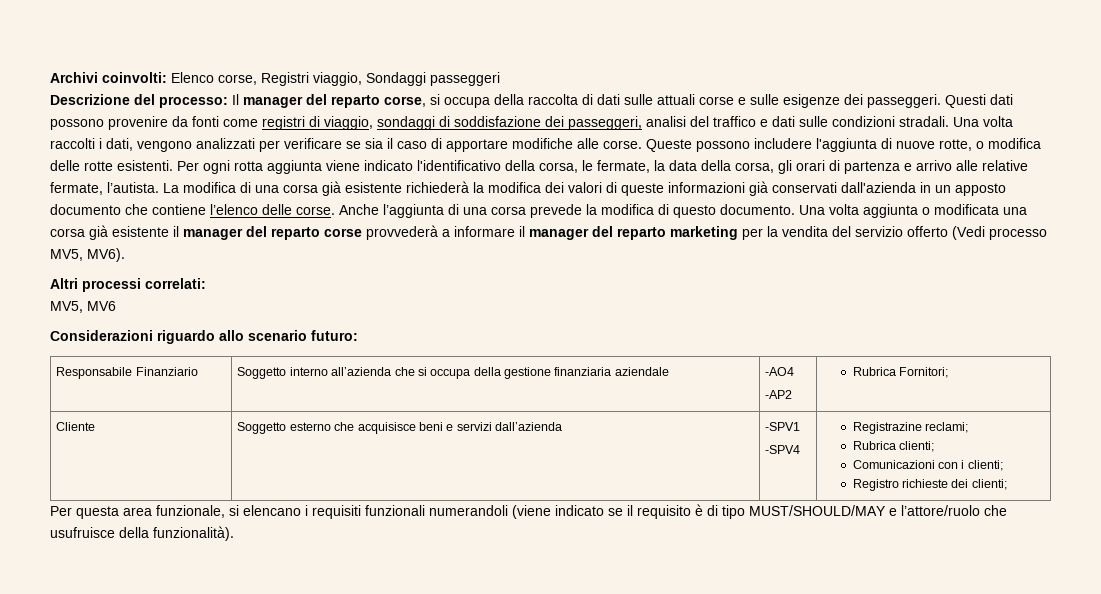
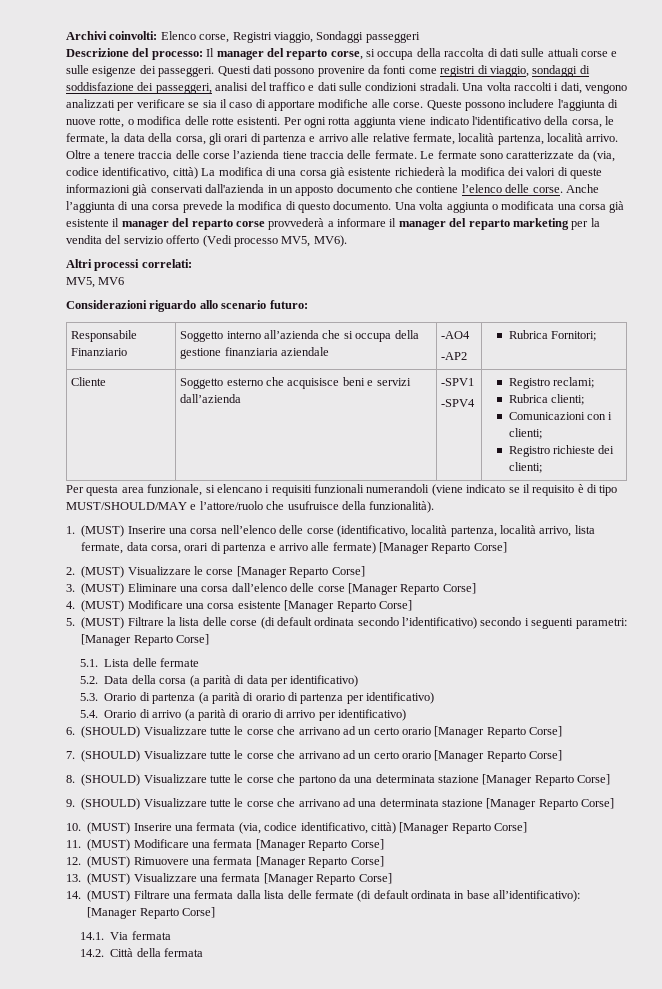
[107,182,159,193] l’autista. -> [458,133,619,145] [66,150,615,162] [66,167,198,179] località partenza, località arrivo. Oltre a tenere traccia delle corse l’azienda tiene traccia delle fermate. Le fermate sono caratterizzate da (via, codice identificativo, città)
[852,422,922,434] Registrazine -> [508,378,550,389] Registro
(234, 533) none -> [66,525,595,537] [81,542,507,554] [66,566,365,578] [66,583,476,595] [66,600,412,612] [66,617,627,629] [81,634,209,646] [80,658,200,667] [80,675,359,687] [80,692,435,704] [80,709,407,721] [66,726,563,738] [66,750,563,762] [66,774,611,786] [66,798,615,810] [66,822,527,834] [66,839,384,851] [66,856,384,868] [66,873,392,885] [66,890,581,902] [87,907,215,919] [80,931,171,940] [80,948,204,957] // 1. (MUST) Inserire una corsa nell’elenco delle corse (identificativo, località partenza, località arrivo, lista fermate, data corsa, orari di partenza e arrivo alle fermate) [Manager Reparto Corse] // 2. (MUST) Visualizzare le corse [Manager Reparto Corse] // 3. (MUST) Eliminare una corsa dall’elenco delle corse [Manager Reparto Corse] // 4. (MUST) Modificare una corsa esistente [Manager Reparto Corse] // 5. (MUST) Filtrare la lista delle corse (di default ordinata secondo l’identificativo) secondo i seguenti parametri: [Manager Reparto Corse] // 5.1. Lista delle fermate // 5.2. Data della corsa (a parità di data per identificativo) // 5.3. Orario di partenza (a parità di orario di partenza per identificativo) // 5.4. Orario di arrivo (a parità di orario di arrivo per identificativo) // 6. (SHOULD) Visualizzare tutte le corse che arrivano ad un certo orario [Manager Reparto Corse] // 7. (SHOULD) Visualizzare tutte le corse che arrivano ad un certo orario [Manager Reparto Corse] // 8. (SHOULD) Visualizzare tutte le corse che partono da una determinata stazione [Manager Reparto Corse] // 9. (SHOULD) Visualizzare tutte le corse che arrivano ad una determinata stazione [Manager Reparto Corse] // 10. (MUST) Inserire una fermata (via, codice identificativo, città) [Manager Reparto Corse] // 11. (MUST) Modificare una fermata [Manager Reparto Corse] // 12. (MUST) Rimuovere una fermata [Manager Reparto Corse] // 13. (MUST) Visualizzare una fermata [Manager Reparto Corse] // 14. (MUST) Filtrare una fermata dalla lista delle fermate (di default ordinata in base all’identificativo): [Manager Reparto Corse] // 14.1. Via fermata // 14.2. Città della fermata

